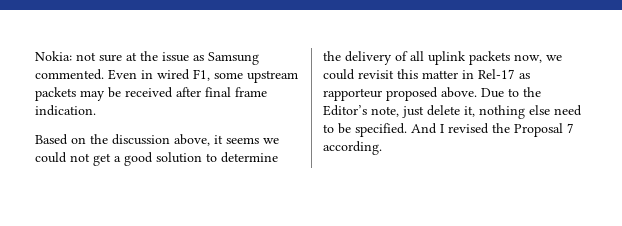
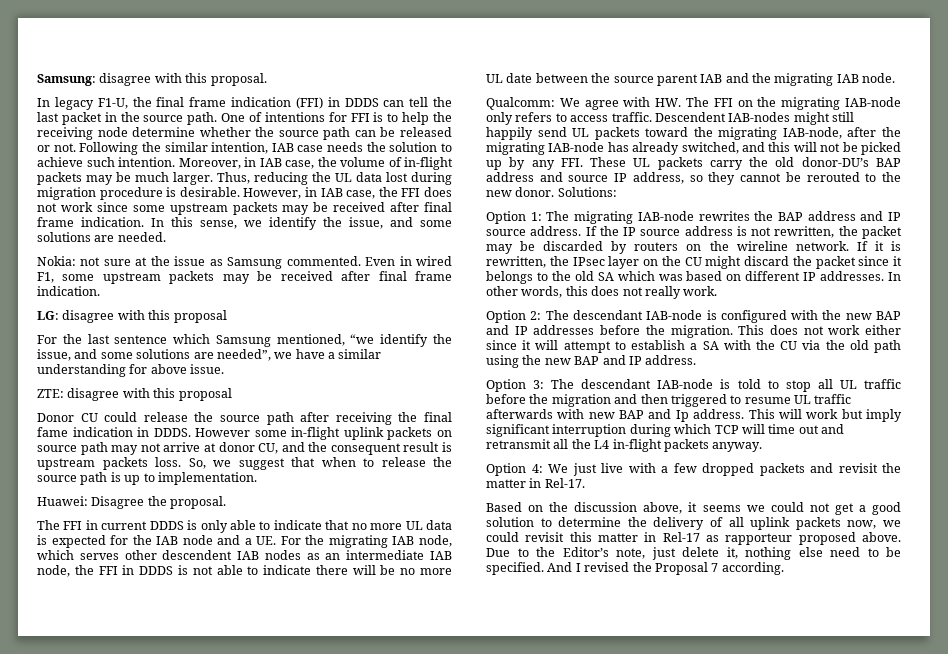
(35, 56) none -> [37,73,267,86] [37,97,452,110] [37,112,452,125] [37,127,452,140] [37,142,452,155] [37,157,453,170] [37,172,452,185] [37,187,453,200] [37,202,452,215] [37,217,452,230] [37,232,166,242] Samsung: disagree with this proposal. // In legacy F1-U, the final frame indication (FFI) in DDDS can tell the last packet in the source path. One of intentions for FFI is to help the receiving node determine whether the source path can be released or not. Following the similar intention, IAB case needs the solution to achieve such intention. Moreover, in IAB case, the volume of in-flight packets may be much larger. Thus, reducing the UL data lost during migration procedure is desirable. However, in IAB case, the FFI does not work since some upstream packets may be received after final frame indication. In this sense, we identify the issue, and some solutions are needed. //
(96, 110) none -> [37,310,227,323] [37,334,452,347] [37,349,382,361] [37,364,225,377] [37,388,232,401] [37,412,453,425] [37,427,452,440] [37,442,452,455] [37,457,452,470] [37,472,257,485] [37,496,227,509] [37,520,452,533] [37,535,453,548] [37,550,452,560] [37,565,452,577] [486,73,896,86] [486,97,901,110] [486,112,854,125] [486,127,901,140] [486,142,901,155] [486,157,901,170] [486,172,901,185] [486,187,617,197] [486,211,901,224] [486,226,902,239] [486,241,901,254] [486,256,902,269] [486,271,901,284] [486,286,718,299] [486,310,901,323] [486,325,901,338] [486,340,902,353] [486,355,697,368] [486,379,901,392] [486,394,852,407] [486,409,903,422] [486,424,844,437] [486,439,763,452] [486,463,901,476] [486,478,585,488] // LG: disagree with this proposal // For the last sentence which Samsung mentioned, “we identify the issue, and some solutions are needed”, we have a similar understanding for above issue. // ZTE: disagree with this proposal // Donor CU could release the source path after receiving the final fame indication in DDDS. However some in-flight uplink packets on source path may not arrive at donor CU, and the consequent result is upstream packets loss. So, we suggest that when to release the source path is up to implementation. // Huawei: Disagree the proposal. // The FFI in current DDDS is only able to indicate that no more UL data is expected for the IAB node and a UE. For the migrating IAB node, which serves other descendent IAB nodes as an intermediate IAB node, the FFI in DDDS is not able to indicate there will be no more UL date between the source parent IAB and the migrating IAB node. // Qualcomm: We agree with HW. The FFI on the migrating IAB-node only refers to access traffic. Descendent IAB-nodes might still happily send UL packets toward the migrating IAB-node, after the migrating IAB-node has already switched, and this will not be picked up by any FFI. These UL packets carry the old donor-DU’s BAP address and source IP address, so they cannot be rerouted to the new donor. Solutions: // Option 1: The migrating IAB-node rewrites the BAP address and IP source address. If the IP source address is not rewritten, the packet may be discarded by routers on the wireline network. If it is rewritten, the IPsec layer on the CU might discard the packet since it belongs to the old SA which was based on different IP addresses. In other words, this does not really work. // Option 2: The descendant IAB-node is configured with the new BAP and IP addresses before the migration. This does not work either since it will attempt to establish a SA with the CU via the old path using the new BAP and IP address. // Option 3: The descendant IAB-node is told to stop all UL traffic before the migration and then triggered to resume UL traffic afterwards with new BAP and Ip address. This will work but imply significant interruption during which TCP will time out and retransmit all the L4 in-flight packets anyway. // Option 4: We just live with a few dropped packets and revisit the matter in Rel-17.

